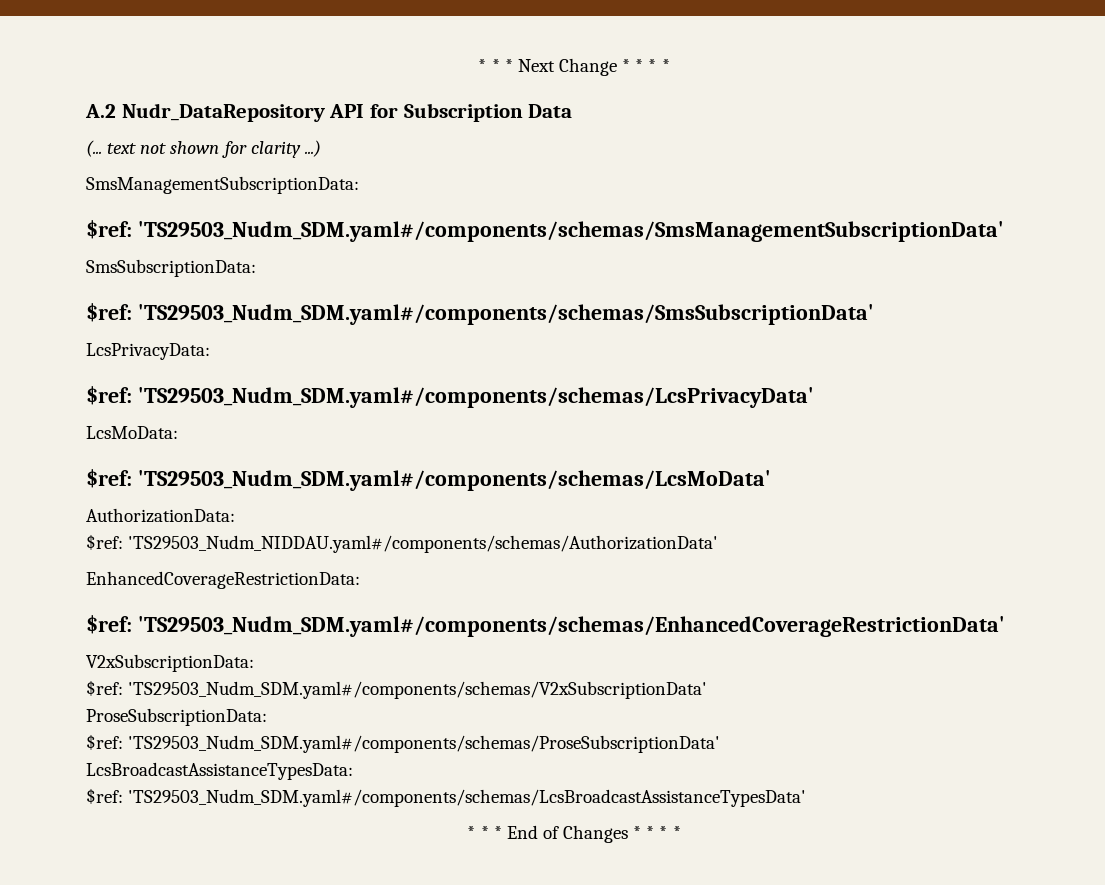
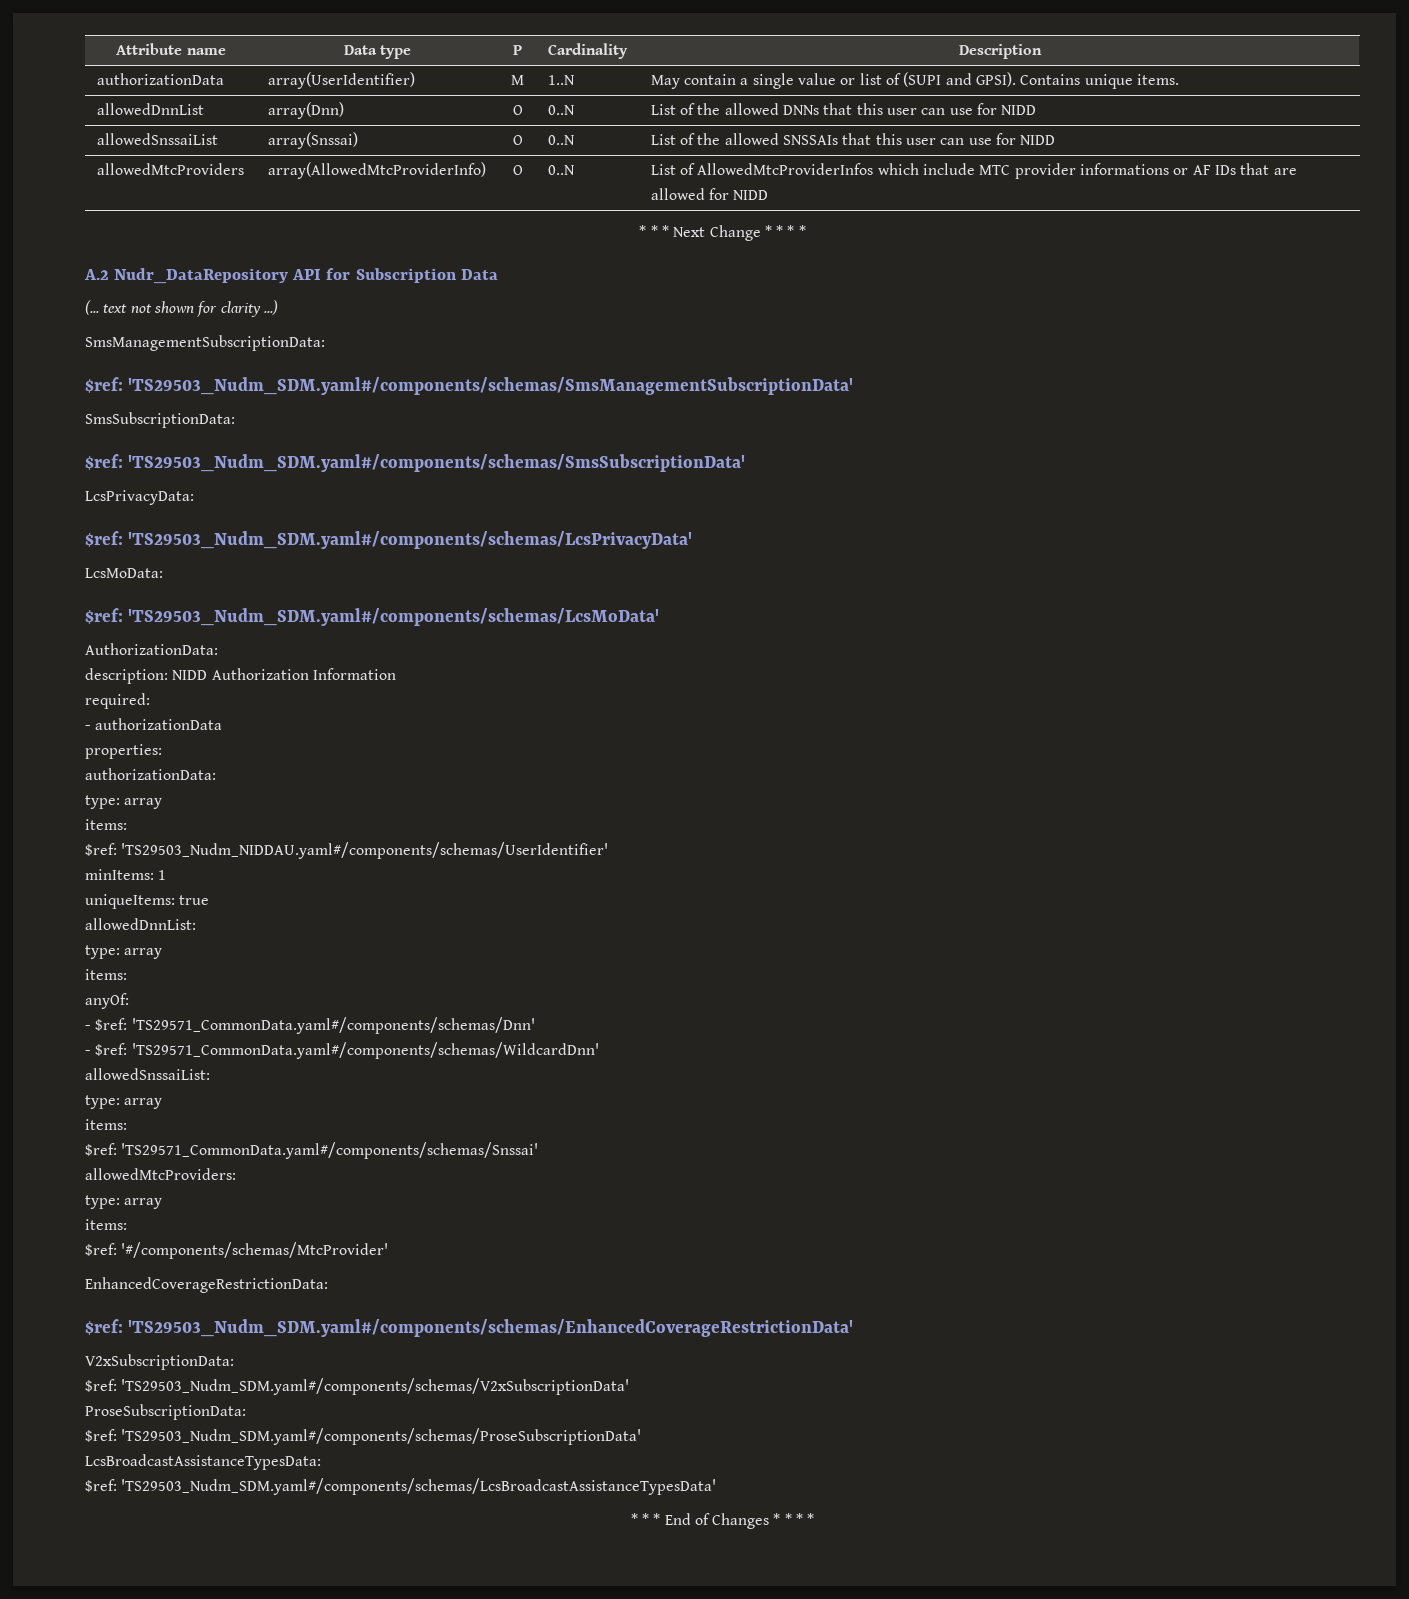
(478, 65) none -> [116,43,226,55] [343,45,412,59] [513,45,522,55] [547,43,628,59] [958,44,1042,59] [96,73,224,85] [267,72,415,89] [511,75,524,85] [547,75,575,85] [650,72,1179,89] [96,103,204,115] [267,102,344,119] [512,105,523,115] [547,105,575,115] [650,103,1037,115] [96,133,218,145] [267,132,358,149] [512,135,523,145] [547,135,575,145] [650,133,1056,145] [96,163,244,175] [267,162,486,179] [512,165,523,175] [547,165,575,175] [650,163,1297,179] [650,188,769,200] Attribute name | Data type | P | Cardinality | Description // authorizationData | array(UserIdentifier) | M | 1..N | May contain a single value or list of (SUPI and GPSI). Contains unique items. // allowedDnnList | array(Dnn) | O | 0..N | List of the allowed DNNs that this user can use for NIDD // allowedSnssaiList | array(Snssai) | O | 0..N | List of the allowed SNSSAIs that this user can use for NIDD // allowedMtcProviders | array(AllowedMtcProviderInfo) | O | 0..N | List of AllowedMtcProviderInfos which include MTC provider informations or AF IDs that are allowed for NIDD //
[86,534,719,553] $ref: 'TS29503_Nudm_NIDDAU.yaml#/components/schemas/AuthorizationData' -> [85,668,396,684] [85,693,150,709] [85,718,223,730] [85,744,162,759] [85,768,216,780] [85,795,163,809] [85,819,127,830] [85,842,609,859] [85,869,167,880] [85,894,210,909] [85,918,196,930] [85,945,163,959] [85,969,127,980] [85,993,129,1009] [85,1017,535,1034] [85,1042,599,1059] [85,1068,210,1080] [85,1095,163,1109] [85,1119,127,1130] [85,1142,539,1159] [85,1168,236,1180] [85,1195,163,1209] [85,1219,127,1230] [85,1242,389,1259] description: NIDD Authorization Information // required: // - authorizationData // properties: // authorizationData: // type: array // items: // $ref: 'TS29503_Nudm_NIDDAU.yaml#/components/schemas/UserIdentifier' // minItems: 1 // uniqueItems: true // allowedDnnList: // type: array // items: // anyOf: // - $ref: 'TS29571_CommonData.yaml#/components/schemas/Dnn' // - $ref: 'TS29571_CommonData.yaml#/components/schemas/WildcardDnn' // allowedSnssaiList: // type: array // items: // $ref: 'TS29571_CommonData.yaml#/components/schemas/Snssai' // allowedMtcProviders: // type: array // items: // $ref: '#/components/schemas/MtcProvider'

